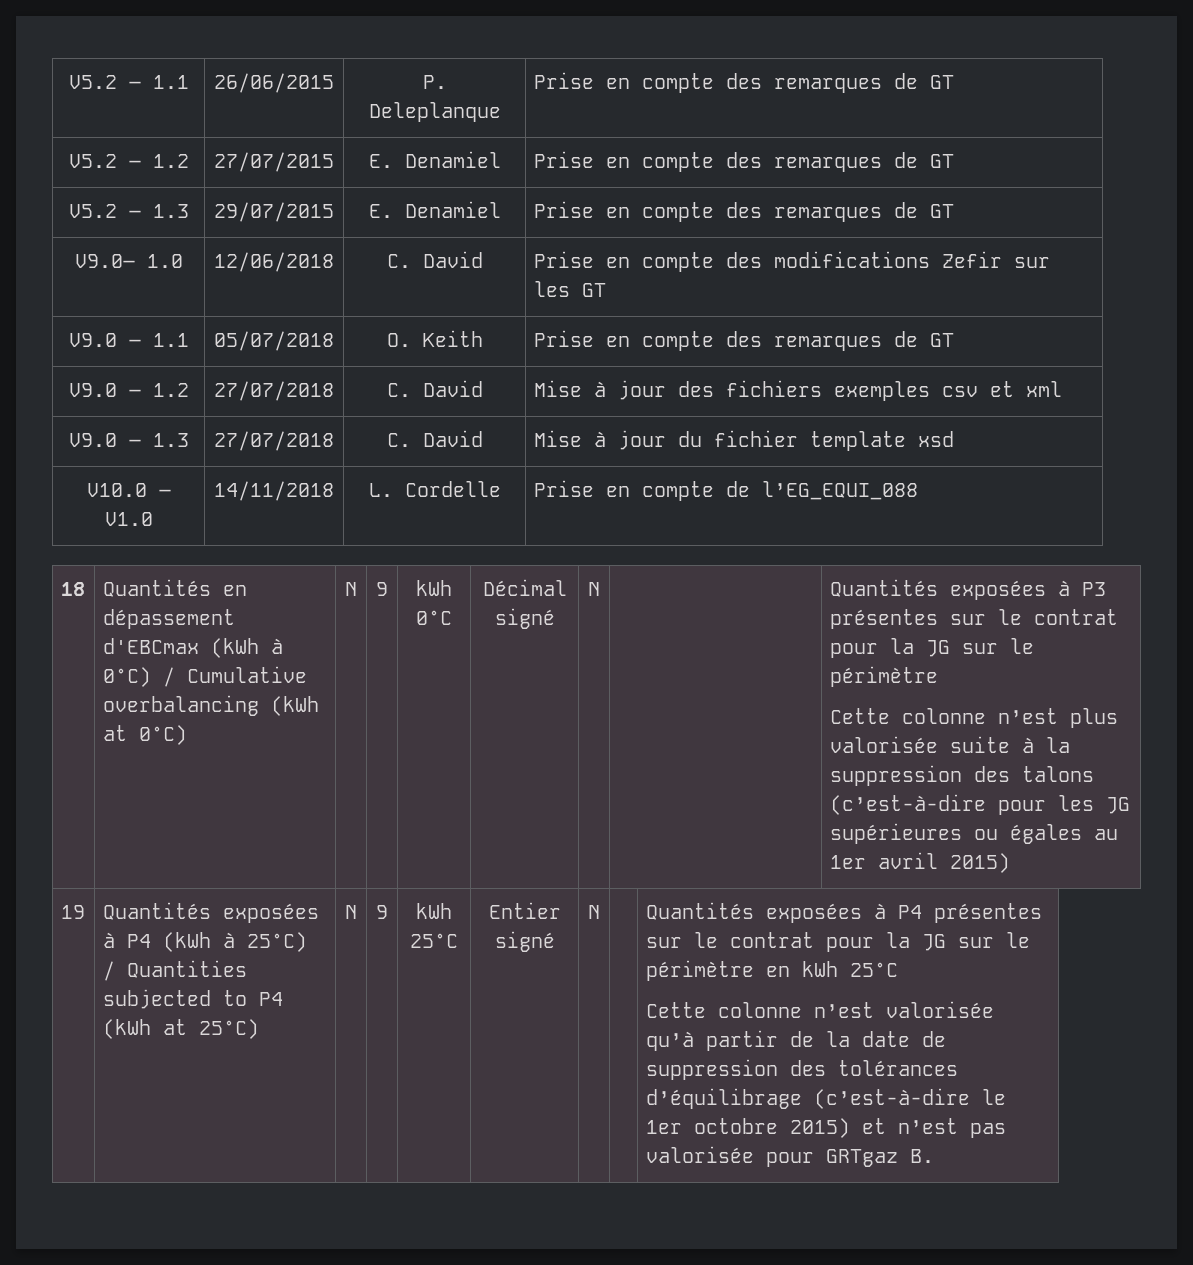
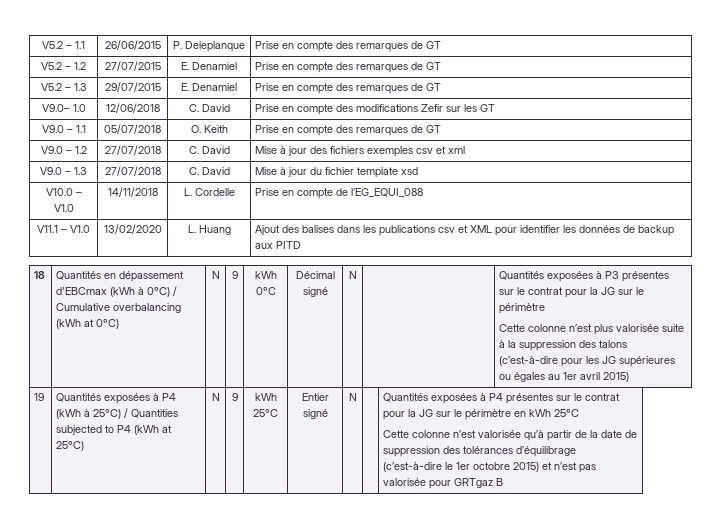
(918, 490) none -> [37,225,90,233] [103,224,162,234] [187,225,231,235] [255,225,675,236] [255,241,302,249] // V11.1 – V1.0 | 13/02/2020 | L. Huang | Ajout des balises dans les publications csv et XML pour identifier les données de backup aux PITD
[909,1149,934,1163] B. -> [496,478,504,486] B

